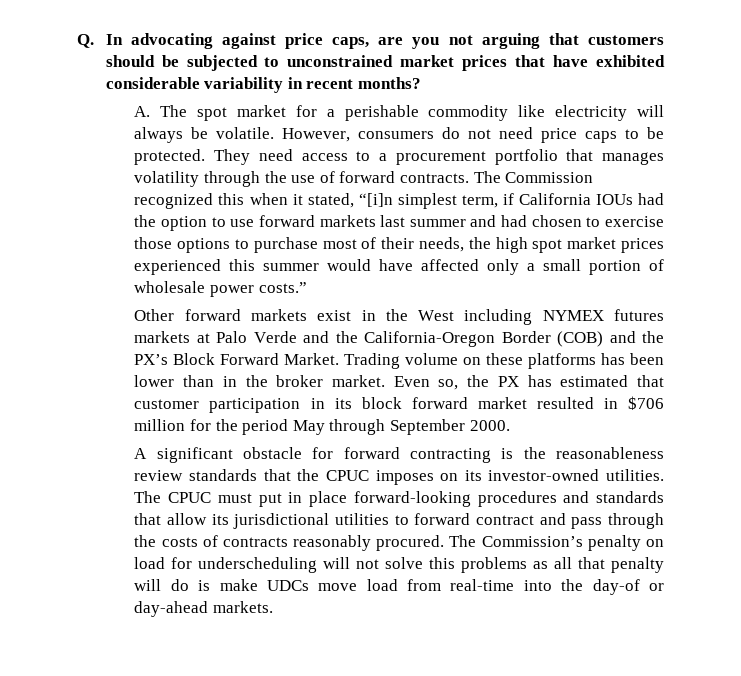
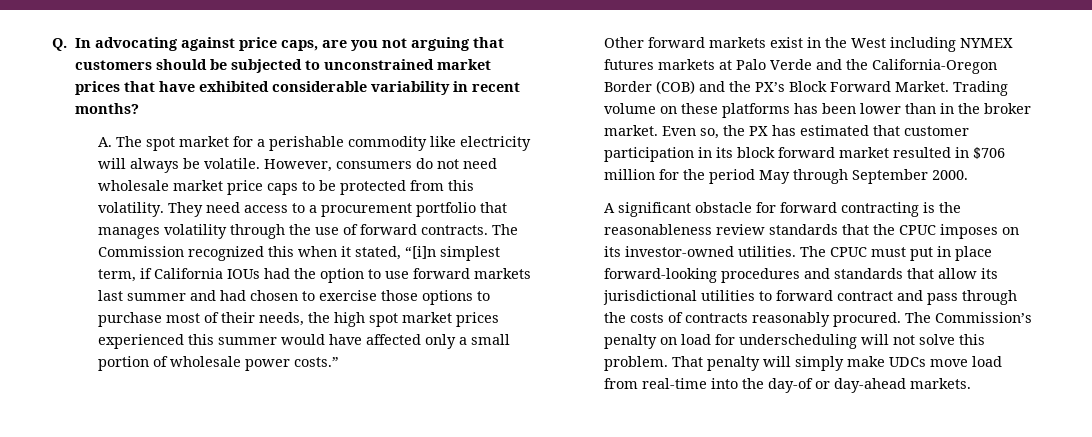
(534, 133) none -> [98,180,224,191] wholesale market
[134,149,206,165] protected. -> [340,180,475,195] [98,202,165,217] protected from this volatility.
[461,557,664,573] [134,579,211,591] problems as all that penalty will do is -> [604,356,845,371] problem. That penalty will simply

